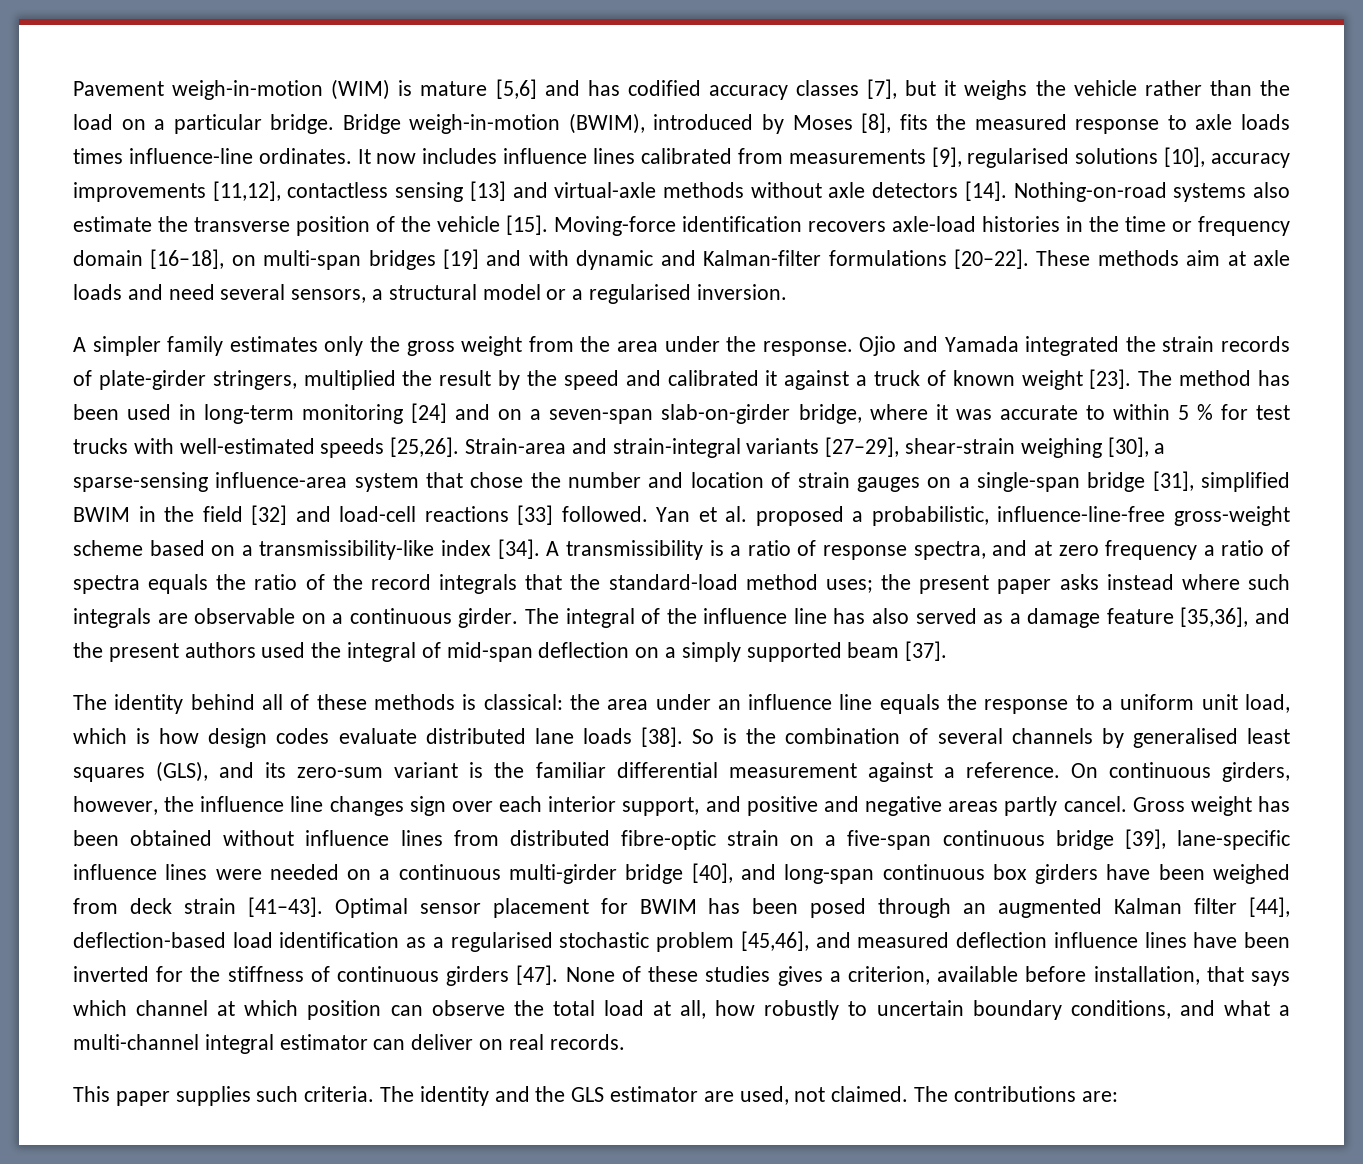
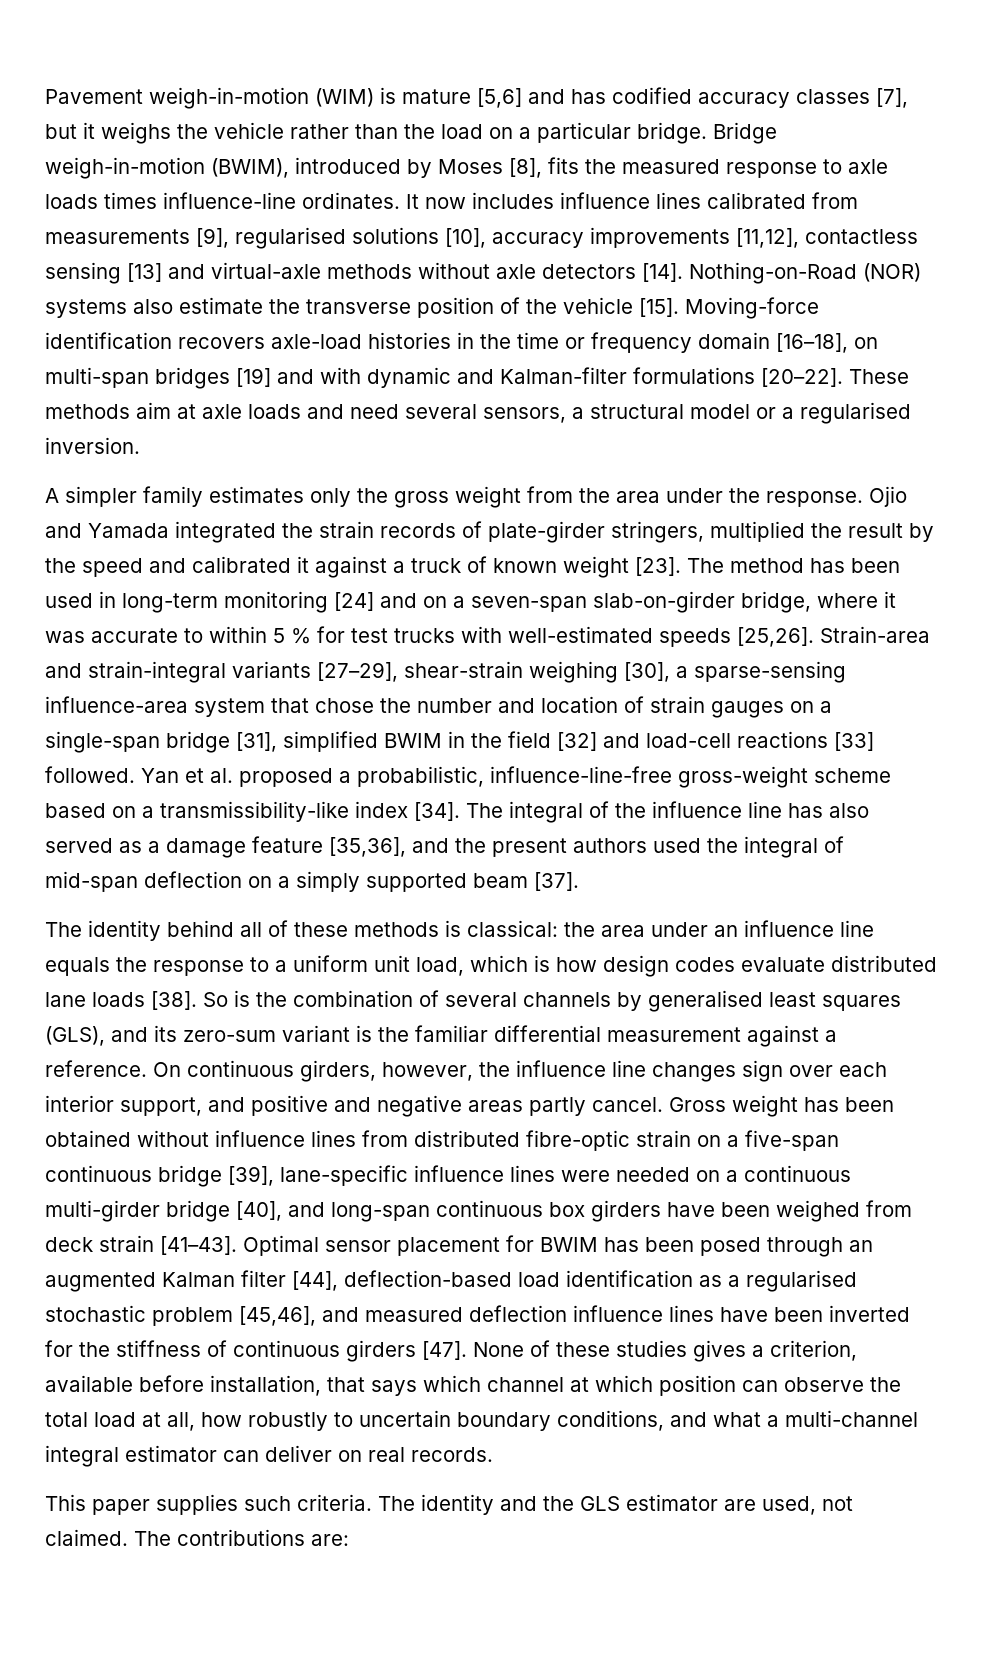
[1013,182,1167,202] Nothing-on-road -> [689,262,921,284] Nothing-on-Road (NOR)
[546,540,1291,560] [73,574,1290,594] [73,608,519,628] A transmissibility is a ratio of response spectra, and at zero frequency a ratio of spectra equals the ratio of the record integrals that the standard-load method uses; the present paper asks instead where such integrals are observable on a continuous girder. -> (460, 811) none

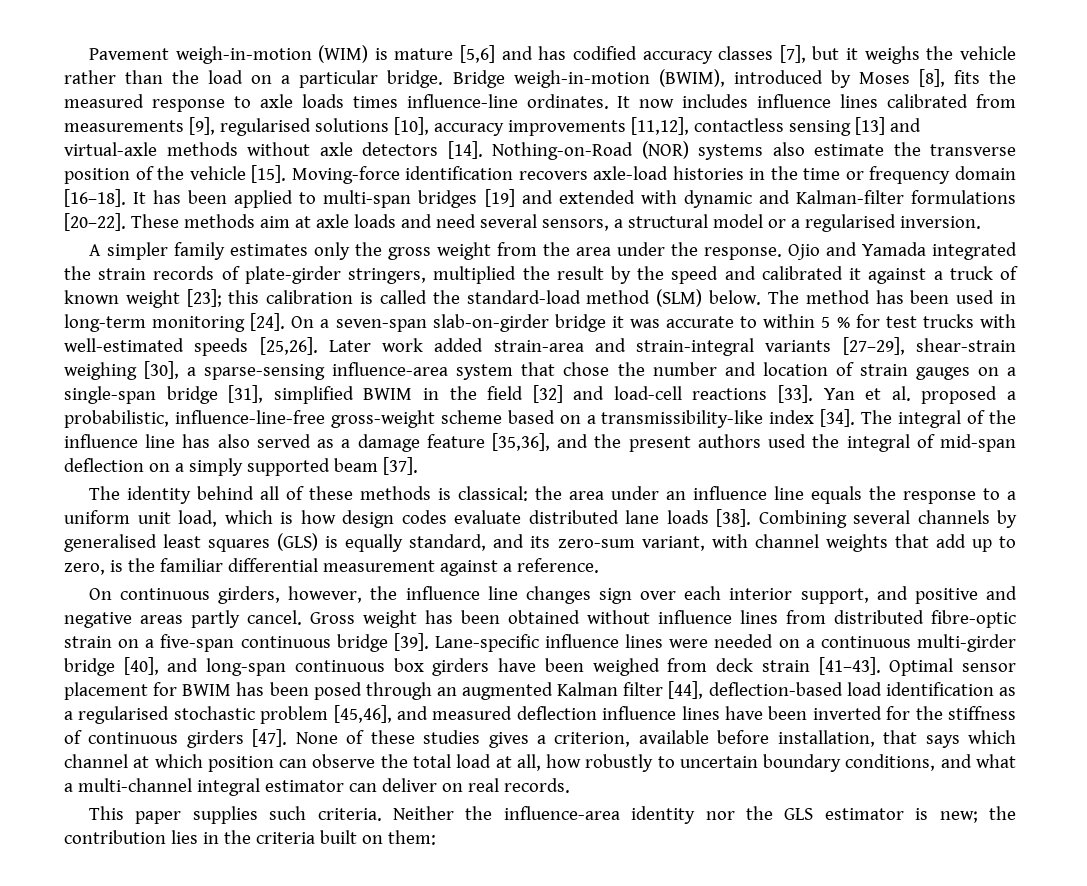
[776,333,878,353] [16–18], on -> [64,189,317,208] [16–18]. It has been applied to
(314, 376) none -> [558,190,635,204] extended
[635,557,681,576] [23]. -> [186,289,762,307] [23]; this calibration is called the standard-load method (SLM) below.
[334,592,447,611] [24] and on -> [250,313,315,331] [24]. On
[741,591,878,613] bridge, where -> [554,314,606,332] bridge
[820,626,930,643] Strain-area -> [328,338,584,352] Later work added strain-area
[834,732,874,751] [45,766,135,783] [33] followed. -> [778,385,814,403] [33].
[203,990,439,1007] So is the combination of -> [758,510,847,528] Combining
[45,1025,350,1046] (GLS), and its zero-sum variant -> [277,533,1016,552] [64,563,105,575] (GLS) is equally standard, and its zero-sum variant, with channel weights that add up to zero,
(147, 1068) none -> (599, 565) //
[228,1165,408,1186] [39], lane-specific -> [393,633,539,652] [39]. Lane-specific
[378,1494,853,1515] [45,1529,349,1546] The identity and the GLS estimator are used, not claimed. The contributions are: -> [392,806,1017,824] [64,830,436,845] Neither the influence-area identity nor the GLS estimator is new; the contribution lies in the criteria built on them:

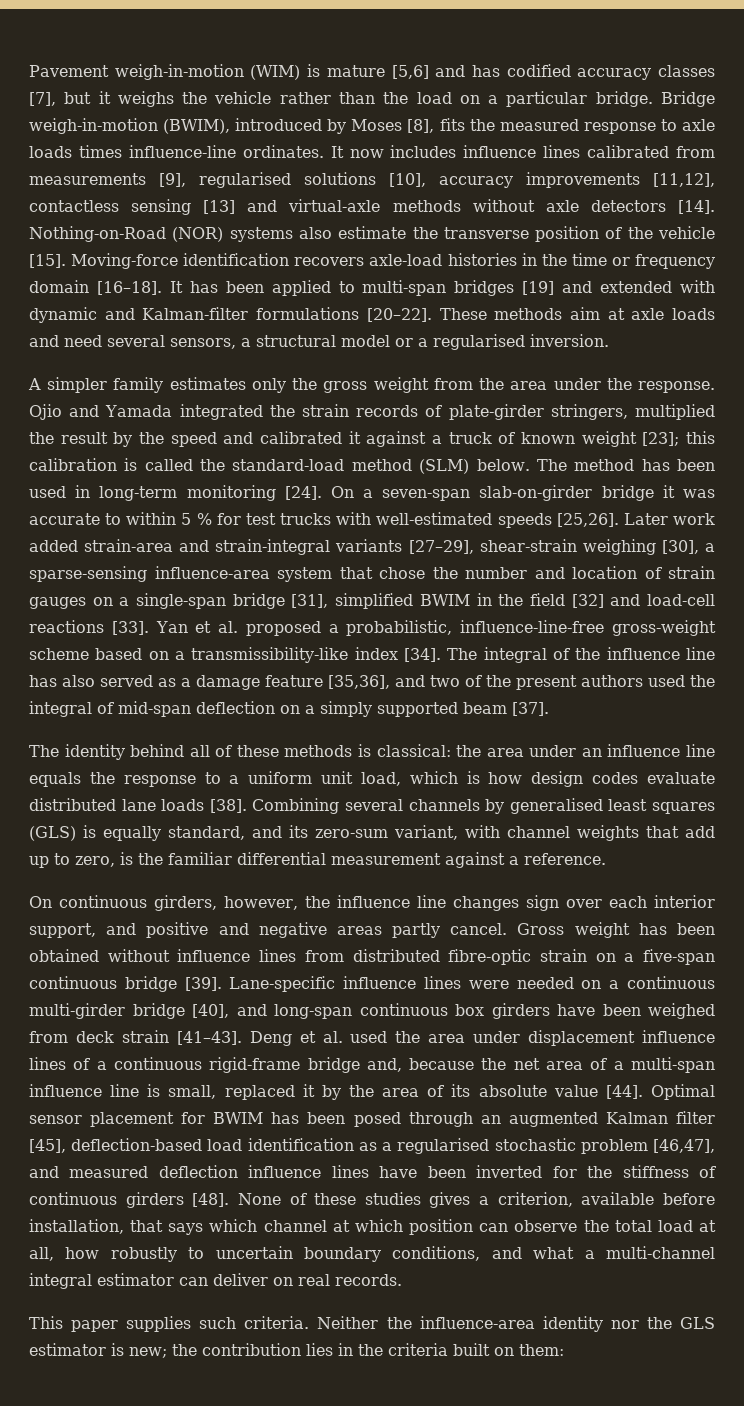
(589, 441) none -> [430,675,482,687] two of
(881, 666) none -> [249,1030,716,1046] [29,1057,715,1073] [29,1084,643,1100] Deng et al. used the area under displacement influence lines of a continuous rigid-frame bridge and, because the net area of a multi-span influence line is small, replaced it by the area of its absolute value [44].
[668,681,704,699] [44], -> [29,1139,66,1153] [45],
[333,705,392,723] [45,46], -> [653,1139,715,1153] [46,47],
[252,729,288,747] [47]. -> [192,1193,230,1207] [48].

